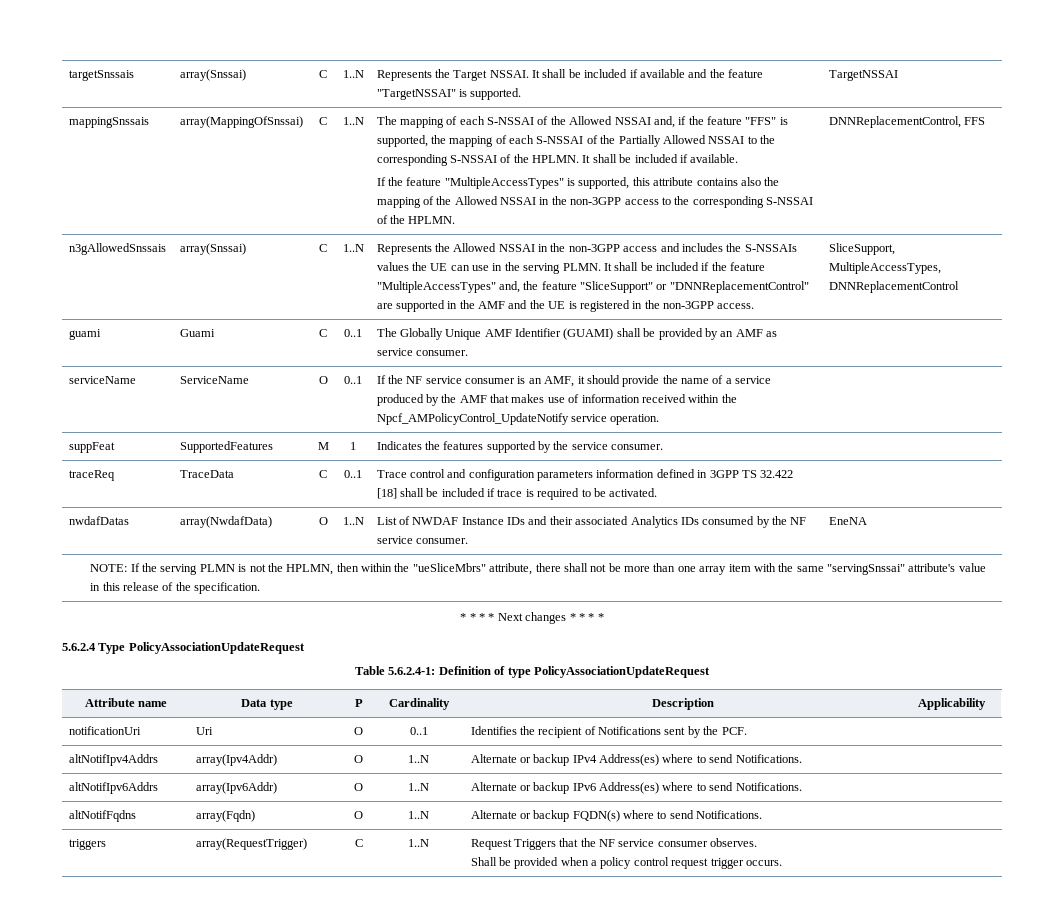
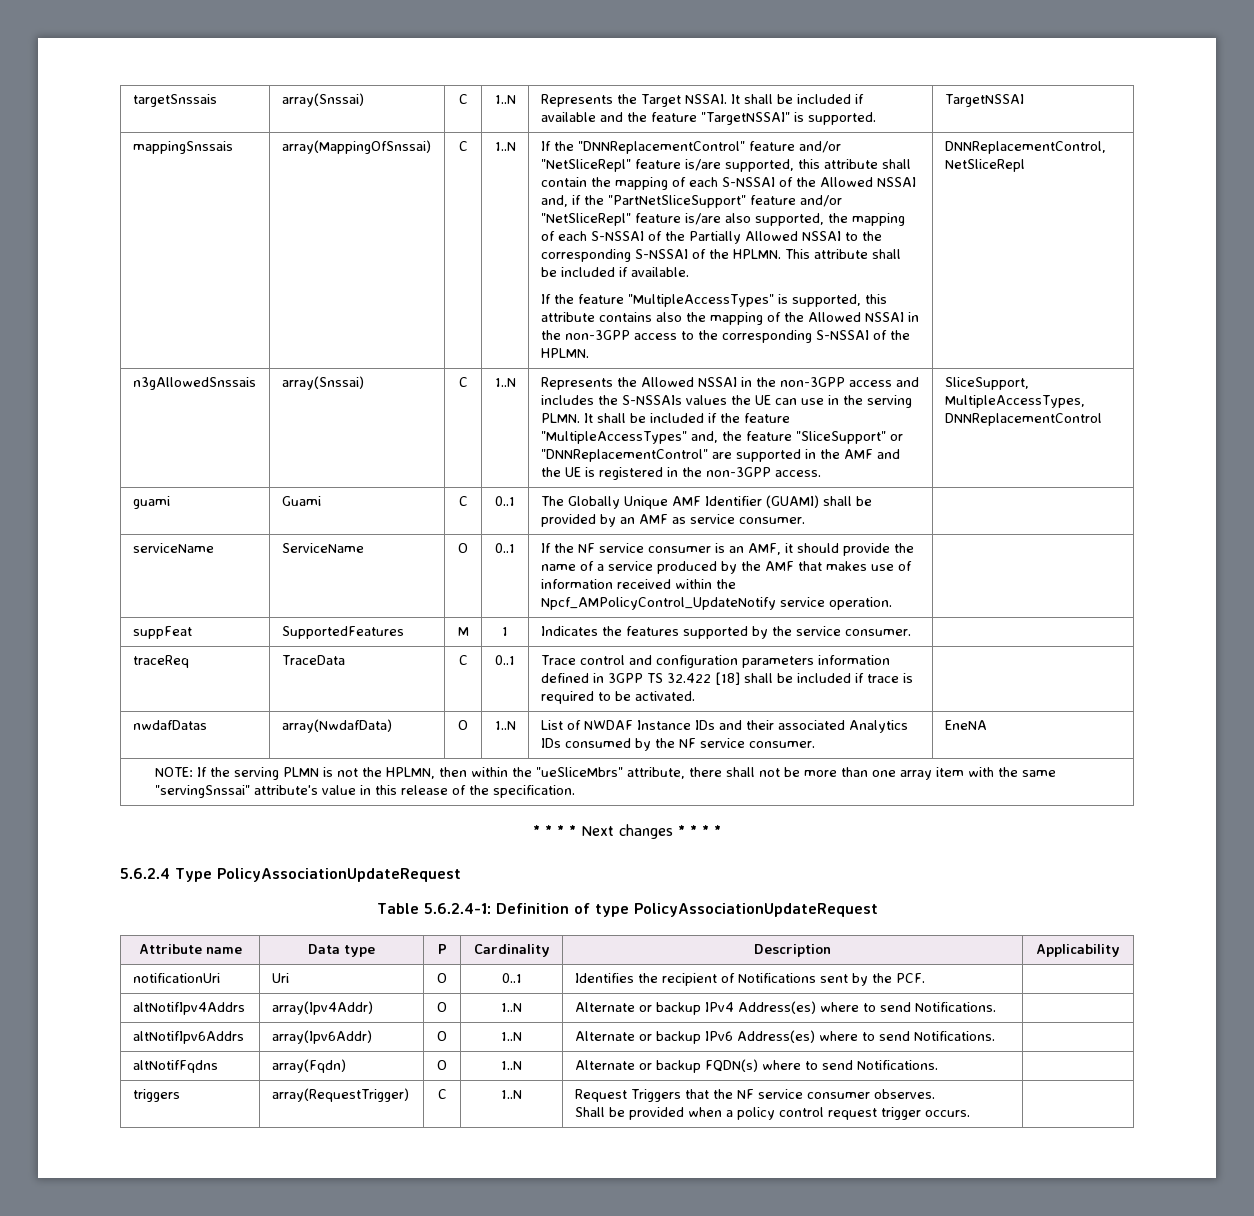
[376,116,397,125] The -> [540,141,841,154] [540,159,911,172] [540,177,611,187] If the "DNNReplacementControl" feature and/or "NetSliceRepl" feature is/are supported, this attribute shall contain the
[707,116,788,125] feature "FFS" is -> [607,195,842,208] [540,213,751,226] "PartNetSliceSupport" feature and/or "NetSliceRepl" feature is/are also
[582,155,591,163] It -> [784,249,868,259] This attribute
[963,117,985,125] FFS -> [944,159,1025,172] NetSliceRepl

